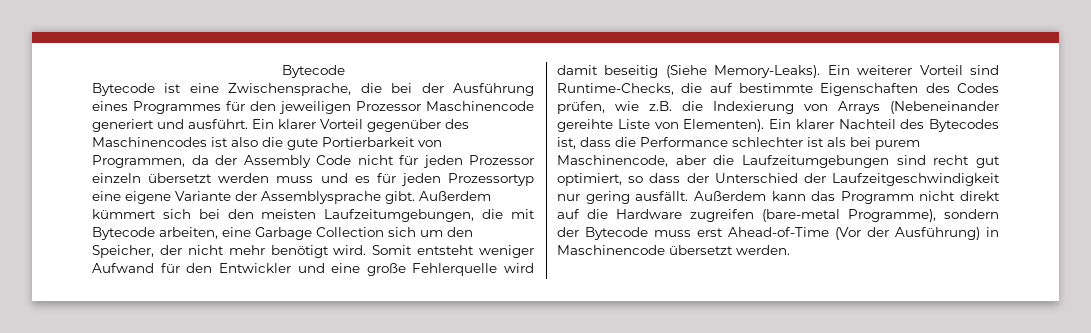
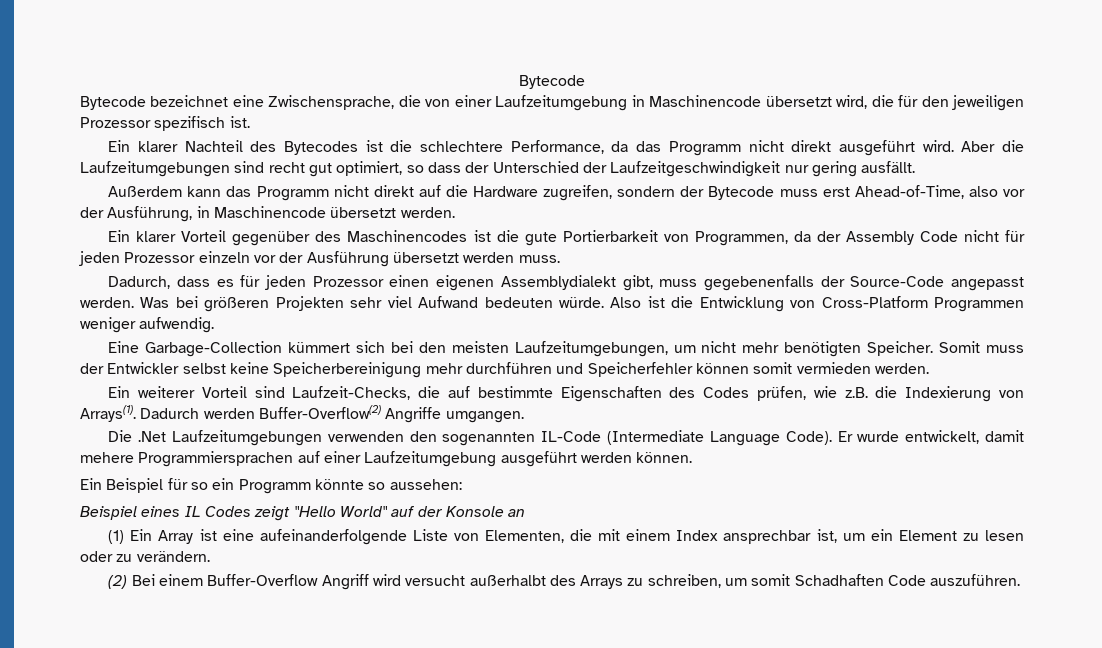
[164,83,182,93] ist -> [150,95,229,107] bezeichnet
[391,83,534,96] [92,101,534,114] [92,119,469,132] [92,137,442,150] [92,155,534,168] [92,173,534,186] [92,191,491,204] [92,209,535,222] [92,227,473,240] [92,245,534,258] [92,263,534,276] [557,65,999,78] [557,83,999,96] [557,101,999,114] [557,119,765,132] bei der Ausführung eines Programmes für den jeweiligen Prozessor Maschinencode generiert und ausführt. Ein klarer Vorteil gegenüber des Maschinencodes ist also die gute Portierbarkeit von Programmen, da der Assembly Code nicht für jeden Prozessor einzeln übersetzt werden muss und es für jeden Prozessortyp eine eigene Variante der Assemblysprache gibt. Außerdem kümmert sich bei den meisten Laufzeitumgebungen, die mit Bytecode arbeiten, eine Garbage Collection sich um den Speicher, der nicht mehr benötigt wird. Somit entsteht weniger Aufwand für den Entwickler und eine große Fehlerquelle wird damit beseitig (Siehe Memory-Leaks). Ein weiterer Vorteil sind Runtime-Checks, die auf bestimmte Eigenschaften des Codes prüfen, wie z.B. die Indexierung von Arrays (Nebeneinander gereihte Liste von Elementen). -> [425,95,1025,111] [80,116,250,131] von einer Laufzeitumgebung in Maschinencode übersetzt wird, die für den jeweiligen Prozessor spezifisch ist. //
[557,137,920,150] [557,155,706,167] ist, dass die Performance schlechter ist als bei purem Maschinencode, aber -> [365,140,996,156] ist die schlechtere Performance, da das Programm nicht direkt ausgeführt wird. Aber
(689, 196) none -> (916, 167) //
[690,209,936,222] zugreifen (bare-metal Programme), -> [543,185,613,201] zugreifen,
[728,227,980,240] Ahead-of-Time (Vor der Ausführung) -> [854,185,1026,199] [80,206,193,222] Ahead-of-Time, also vor der Ausführung,
(790, 250) none -> [108,230,1025,246] [79,251,560,267] [108,275,1025,291] [80,296,1024,312] [80,317,215,333] [108,341,1024,357] [80,362,929,378] [108,386,1024,402] [80,405,524,423] [108,430,1024,446] [80,451,693,467] [80,478,462,494] [80,506,526,521] [108,529,1024,545] [80,551,210,562] [108,574,1021,590] // Ein klarer Vorteil gegenüber des Maschinencodes ist die gute Portierbarkeit von Programmen, da der Assembly Code nicht für jeden Prozessor einzeln vor der Ausführung übersetzt werden muss. // Dadurch, dass es für jeden Prozessor einen eigenen Assemblydialekt gibt, muss gegebenenfalls der Source-Code angepasst werden. Was bei größeren Projekten sehr viel Aufwand bedeuten würde. Also ist die Entwicklung von Cross-Platform Programmen weniger aufwendig. // Eine Garbage-Collection kümmert sich bei den meisten Laufzeitumgebungen, um nicht mehr benötigten Speicher. Somit muss der Entwickler selbst keine Speicherbereinigung mehr durchführen und Speicherfehler können somit vermieden werden. // Ein weiterer Vorteil sind Laufzeit-Checks, die auf bestimmte Eigenschaften des Codes prüfen, wie z.B. die Indexierung von Arrays(1). Dadurch werden Buffer-Overflow(2) Angriffe umgangen. // Die .Net Laufzeitumgebungen verwenden den sogenannten IL-Code (Intermediate Language Code). Er wurde entwickelt, damit mehere Programmiersprachen auf einer Laufzeitumgebung ausgeführt werden können. // Ein Beispiel für so ein Programm könnte so aussehen: // Beispiel eines IL Codes zeigt "Hello World" auf der Konsole an // (1) Ein Array ist eine aufeinanderfolgende Liste von Elementen, die mit einem Index ansprechbar ist, um ein Element zu lesen oder zu verändern. // (2) Bei einem Buffer-Overflow Angriff wird versucht außerhalbt des Arrays zu schreiben, um somit Schadhaften Code auszuführen.

